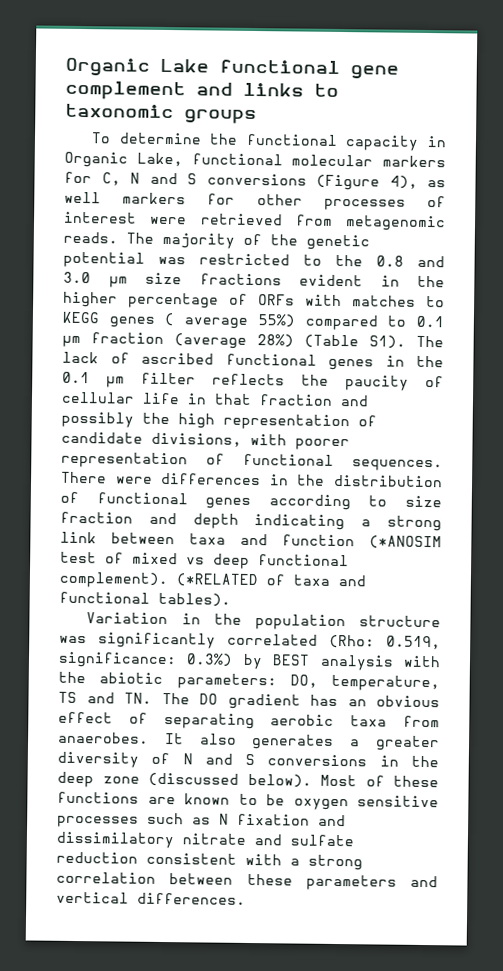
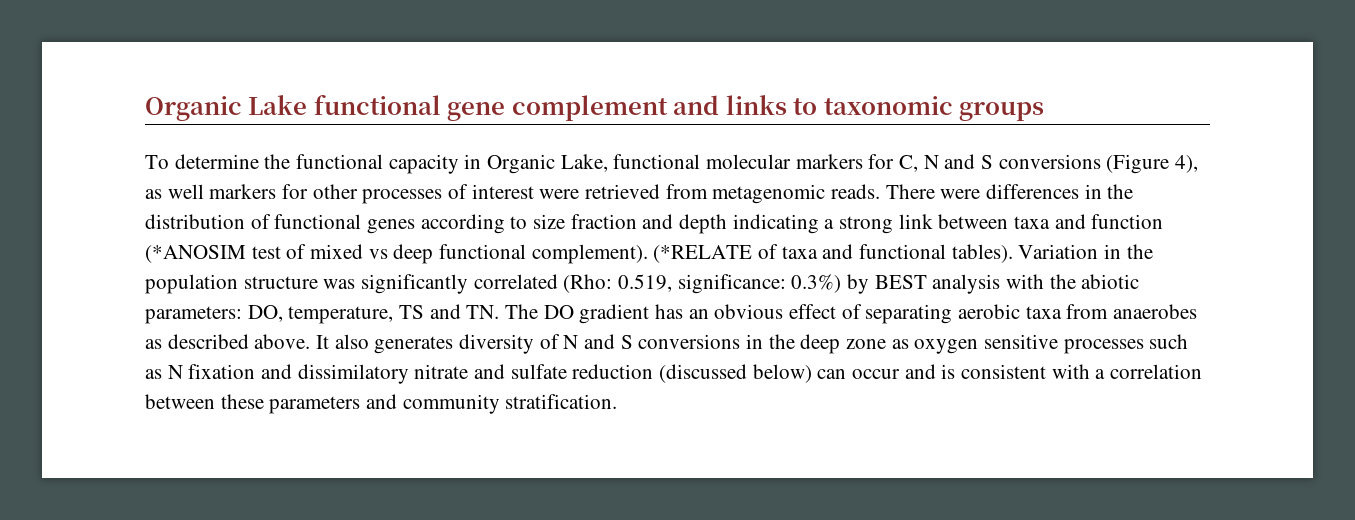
[126,232,370,251] [63,251,445,268] [63,271,445,288] [63,291,445,309] [62,311,444,331] [62,332,444,349] [62,351,444,371] [62,371,444,391] [61,391,369,407] [61,411,377,431] [61,431,350,451] [61,451,443,472] The majority of the genetic potential was restricted to the 0.8 and 3.0 µm size fractions evident in the higher percentage of ORFs with matches to KEGG genes ( average 55%) compared to 0.1 µm fraction (average 28%) (Table S1). The lack of ascribed functional genes in the 0.1 µm filter reflects the paucity of cellular life in that fraction and possibly the high representation of candidate divisions, with poorer representation of functional sequences. -> (881, 191) none
[176,573,258,588] (*RELATED -> [653,245,753,263] (*RELATE
(231, 599) // -> (1013, 253) none
[58,731,149,744] anaerobes. -> [1113,304,1198,319] [145,334,311,349] anaerobes as described above.
[350,735,440,752] a greater -> (454, 345) none
[148,772,439,788] [57,791,285,806] (discussed below). Most of these functions are known to be -> [891,339,909,349] as
(138, 857) none -> [659,364,956,383] (discussed below) can occur and is
[308,854,363,871] strong -> (1106, 374) none
[56,891,246,905] vertical differences. -> [402,394,618,414] community stratification.

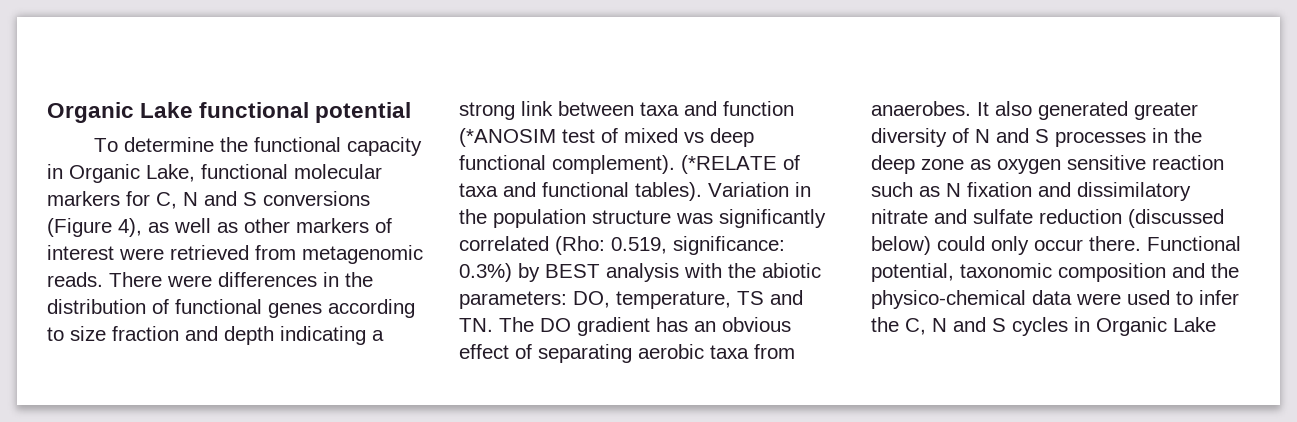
[447,95,1045,121] gene complement and links to taxonomic groups -> [315,102,412,123] potential
[209,184,443,204] markers for other processes -> [217,218,369,233] as other markers
[1113,304,1198,319] [145,334,454,354] anaerobes as described above. It also generates -> [871,101,1198,120] anaerobes. It also generated greater
[638,334,741,349] conversions -> [1055,131,1146,147] processes
[1063,339,1144,354] processes -> [1152,155,1224,170] reaction
[817,364,1203,379] [145,394,618,414] can occur and is consistent with a correlation between these parameters and community stratification. -> [937,236,1241,255] [871,263,1239,282] [871,290,1239,309] [871,317,1216,336] could only occur there. Functional potential, taxonomic composition and the physico-chemical data were used to infer the C, N and S cycles in Organic Lake

